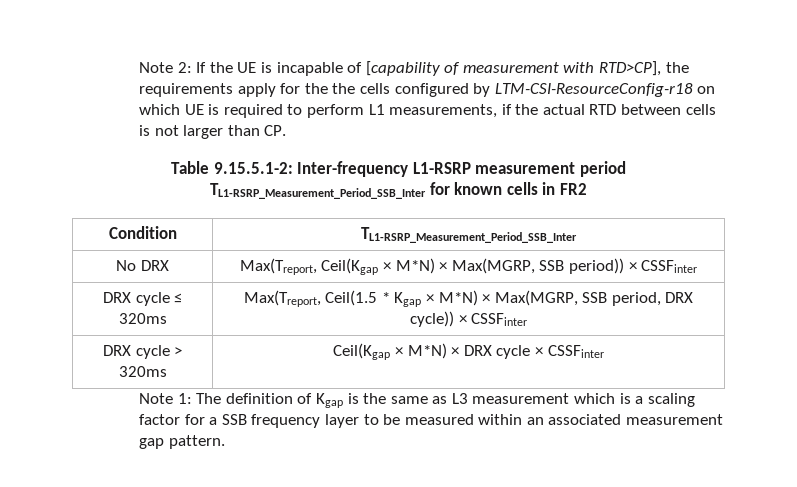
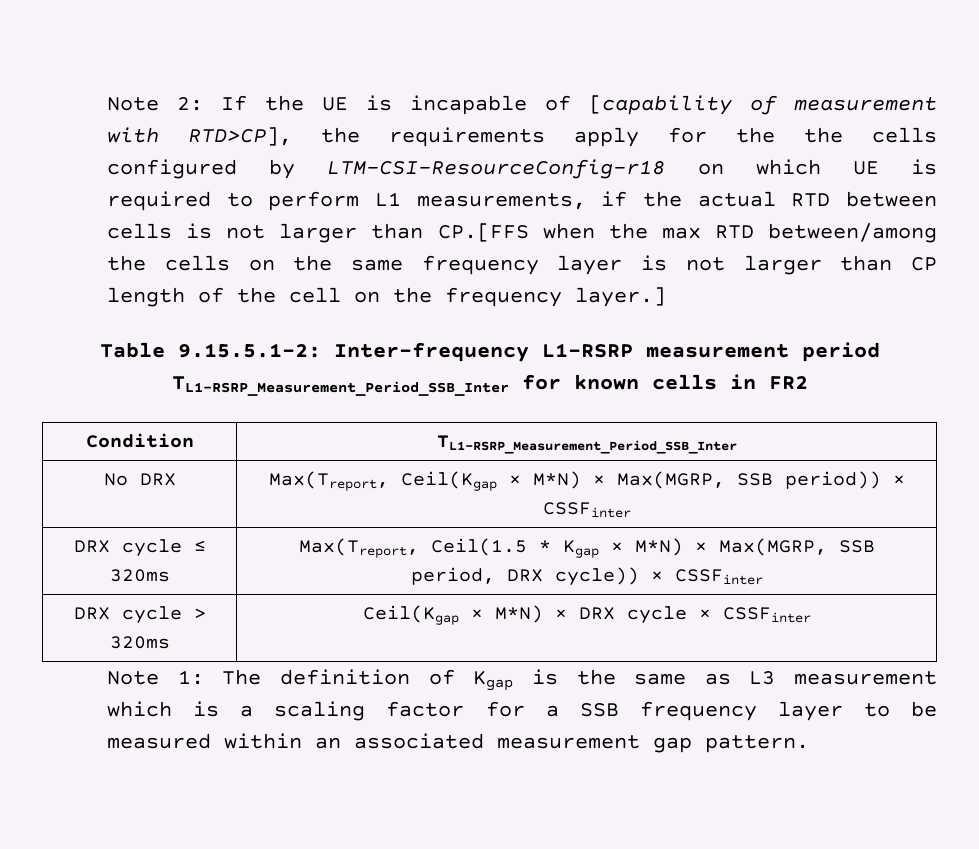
[264,125,287,136] CP. -> [437,223,938,243] [107,255,937,275] [107,287,667,307] CP.[FFS when the max RTD between/among the cells on the same frequency layer is not larger than CP length of the cell on the frequency layer.]

